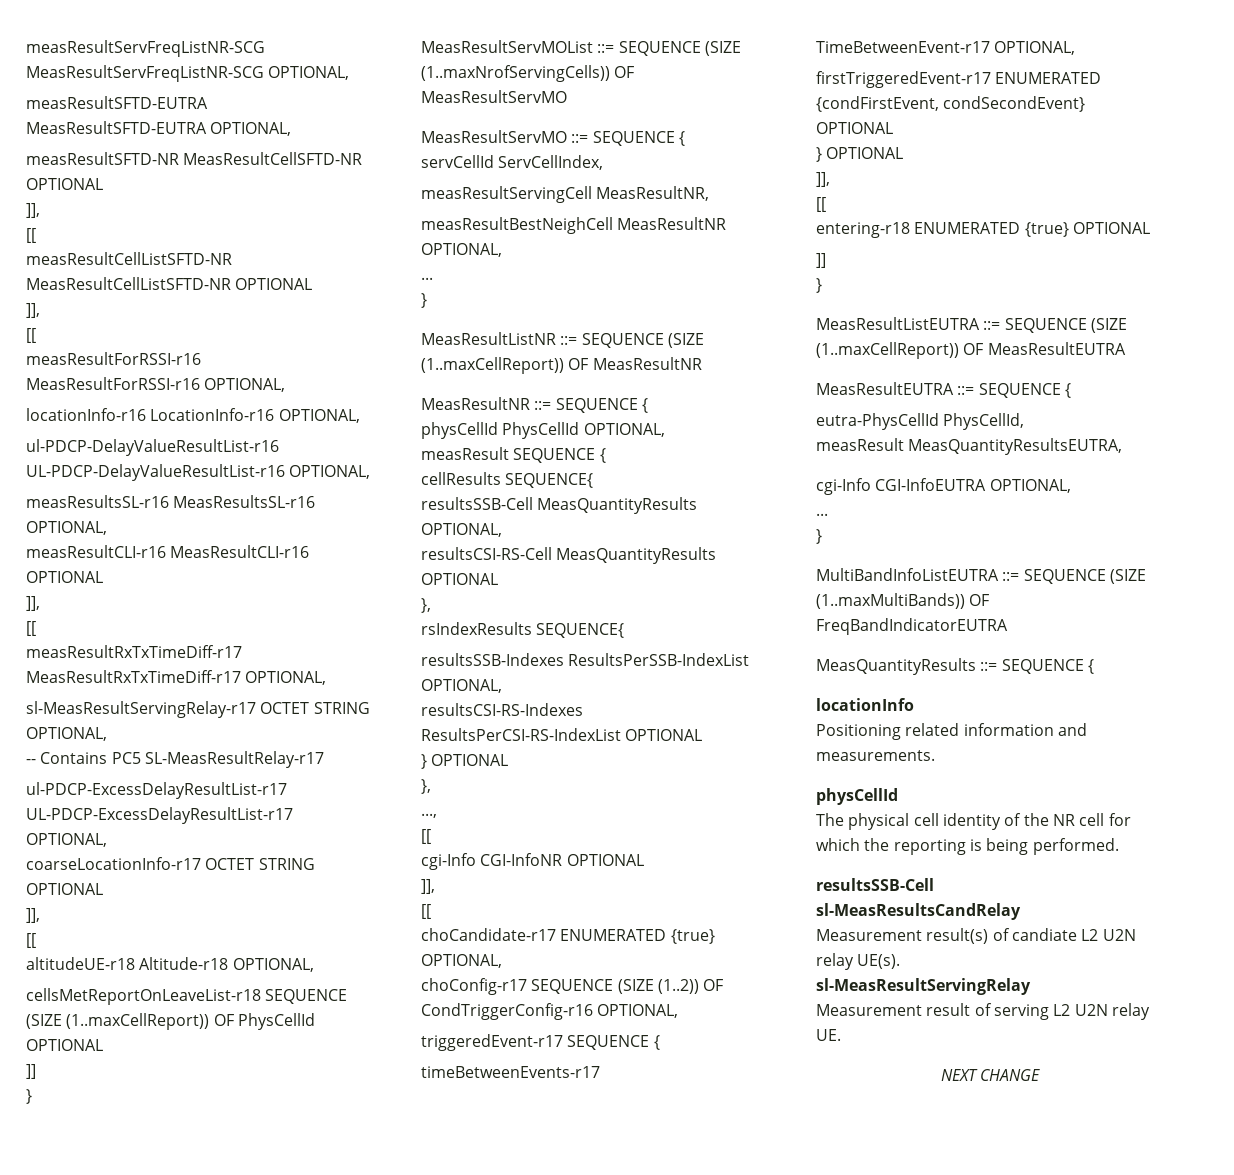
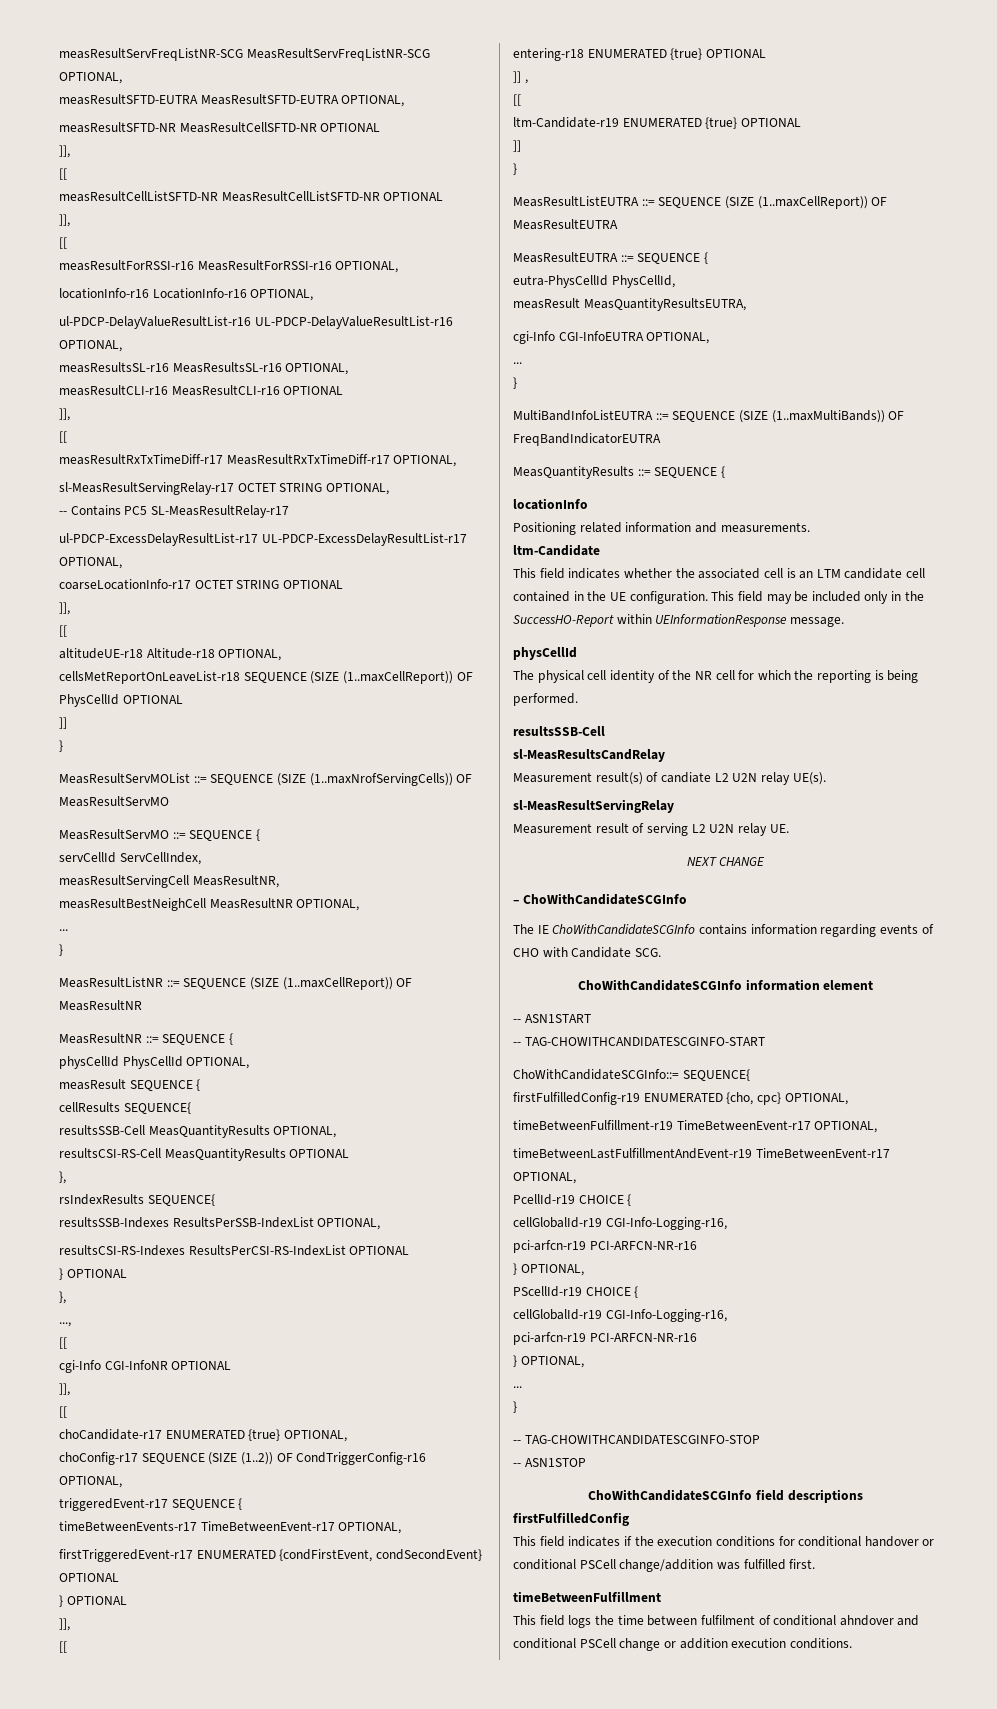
(1150, 228) none -> [513,71,528,84] [513,94,521,106] [513,117,801,129] // ]] , // [[ // ltm-Candidate-r19 ENUMERATED {true} OPTIONAL
(935, 755) none -> [513,544,600,556] [513,568,926,579] [513,591,924,604] [513,614,844,627] // ltm-Candidate // This field indicates whether the associated cell is an LTM candidate cell contained in the UE configuration. This field may be included only in the SuccessHO-Report within UEInformationResponse message.
(1041, 1075) none -> [513,893,687,905] [513,924,934,937] [513,947,661,958] [577,979,874,991] [513,1014,591,1023] [513,1037,765,1046] [513,1069,750,1081] [513,1092,848,1105] [513,1120,878,1133] [513,1148,890,1159] [513,1172,576,1184] [513,1194,632,1206] [513,1217,727,1230] [513,1240,697,1253] [513,1263,584,1276] [513,1286,639,1298] [513,1309,727,1322] [513,1332,697,1345] [513,1355,584,1368] [513,1386,522,1388] [513,1401,517,1413] [513,1435,760,1444] [513,1458,586,1467] [588,1489,863,1503] [513,1512,629,1526] [513,1536,935,1547] [513,1559,816,1572] [513,1591,661,1602] [513,1615,920,1628] [513,1638,852,1651] // – ChoWithCandidateSCGInfo // The IE ChoWithCandidateSCGInfo contains information regarding events of CHO with Candidate SCG. // ChoWithCandidateSCGInfo information element // -- ASN1START // -- TAG-CHOWITHCANDIDATESCGINFO-START // ChoWithCandidateSCGInfo::= SEQUENCE{ // firstFulfilledConfig-r19 ENUMERATED {cho, cpc} OPTIONAL, // timeBetweenFulfillment-r19 TimeBetweenEvent-r17 OPTIONAL, // timeBetweenLastFulfillmentAndEvent-r19 TimeBetweenEvent-r17 OPTIONAL, // PcellId-r19 CHOICE { // cellGlobalId-r19 CGI-Info-Logging-r16, // pci-arfcn-r19 PCI-ARFCN-NR-r16 // } OPTIONAL, // PScellId-r19 CHOICE { // cellGlobalId-r19 CGI-Info-Logging-r16, // pci-arfcn-r19 PCI-ARFCN-NR-r16 // } OPTIONAL, // ... // } // -- TAG-CHOWITHCANDIDATESCGINFO-STOP // -- ASN1STOP // ChoWithCandidateSCGInfo field descriptions // firstFulfilledConfig // This field indicates if the execution conditions for conditional handover or conditional PSCell change/addition was fulfilled first. // timeBetweenFulfillment // This field logs the time between fulfilment of conditional ahndover and conditional PSCell change or addition execution conditions.

